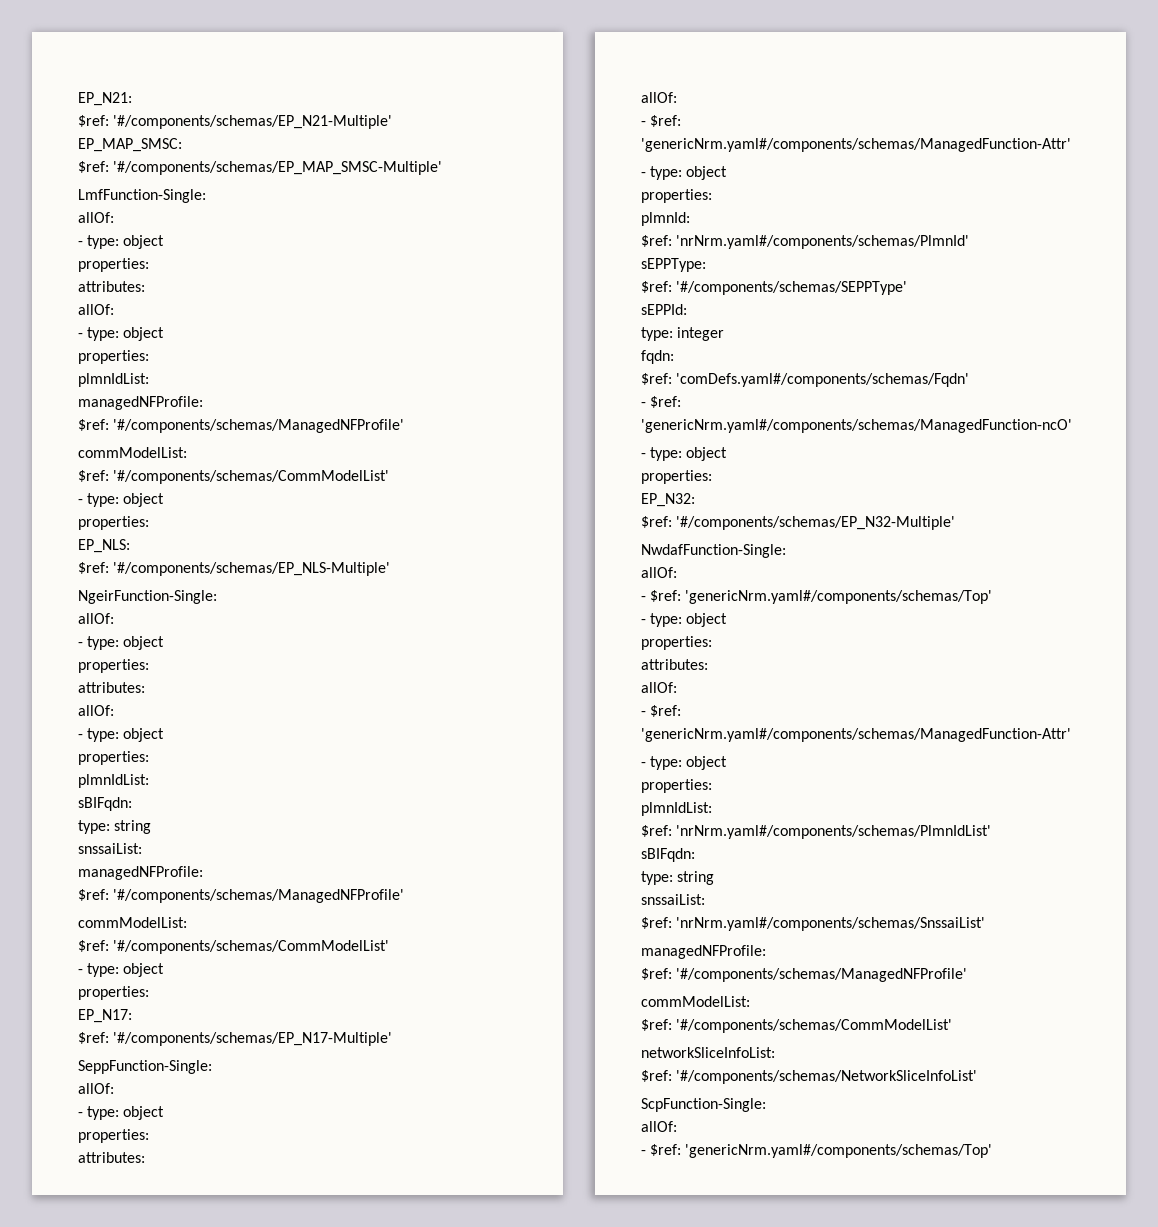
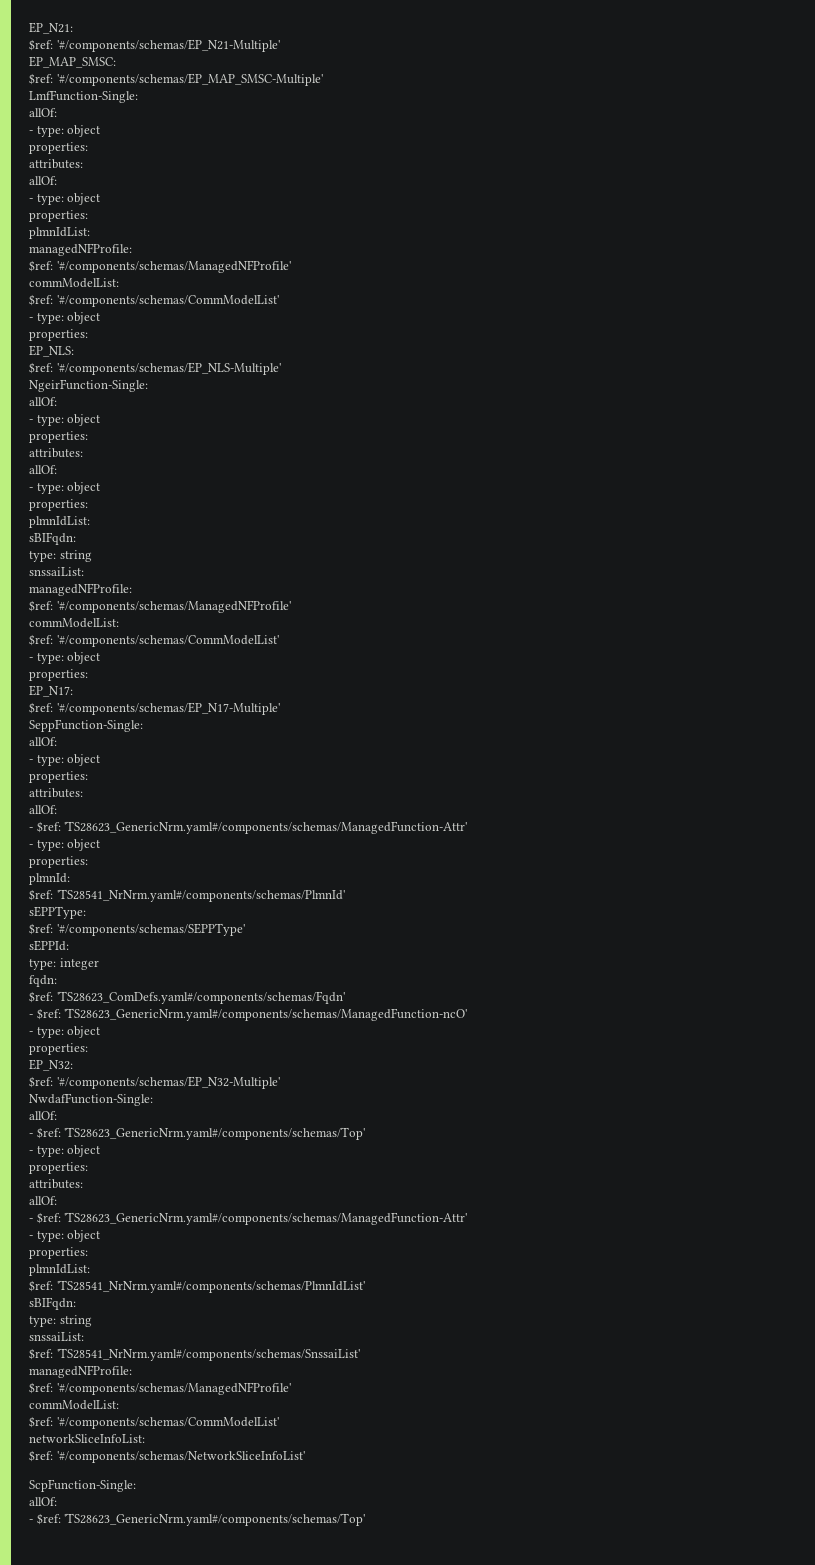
[641,138,1071,152] 'genericNrm.yaml#/components/schemas/ManagedFunction-Attr' -> [64,821,468,834] 'TS28623_GenericNrm.yaml#/components/schemas/ManagedFunction-Attr'
[676,235,970,249] 'nrNrm.yaml#/components/schemas/PlmnId' -> [56,889,345,902] 'TS28541_NrNrm.yaml#/components/schemas/PlmnId'
[676,373,970,387] [641,396,682,408] [641,419,1072,433] 'comDefs.yaml#/components/schemas/Fqdn' // - $ref: 'genericNrm.yaml#/components/schemas/ManagedFunction-ncO' -> [56,991,345,1004] [29,1008,468,1021] 'TS28623_ComDefs.yaml#/components/schemas/Fqdn' // - $ref: 'TS28623_GenericNrm.yaml#/components/schemas/ManagedFunction-ncO'
[685,590,993,604] [641,613,728,627] [641,636,712,650] [641,659,708,670] [641,682,677,693] [641,705,682,717] [641,728,1071,742] 'genericNrm.yaml#/components/schemas/Top' // - type: object // properties: // attributes: // allOf: // - $ref: 'genericNrm.yaml#/components/schemas/ManagedFunction-Attr' -> [64,1127,366,1140] [29,1145,101,1157] [29,1162,88,1174] [29,1179,83,1189] [29,1196,57,1205] [29,1212,468,1225] 'TS28623_GenericNrm.yaml#/components/schemas/Top' // - type: object // properties: // attributes: // allOf: // - $ref: 'TS28623_GenericNrm.yaml#/components/schemas/ManagedFunction-Attr'
[676,825,992,839] 'nrNrm.yaml#/components/schemas/PlmnIdList' -> [56,1280,365,1293] 'TS28541_NrNrm.yaml#/components/schemas/PlmnIdList'
[676,917,986,931] 'nrNrm.yaml#/components/schemas/SnssaiList' -> [56,1348,360,1361] 'TS28541_NrNrm.yaml#/components/schemas/SnssaiList'
[685,1144,993,1158] 'genericNrm.yaml#/components/schemas/Top' -> [64,1513,366,1526] 'TS28623_GenericNrm.yaml#/components/schemas/Top'

